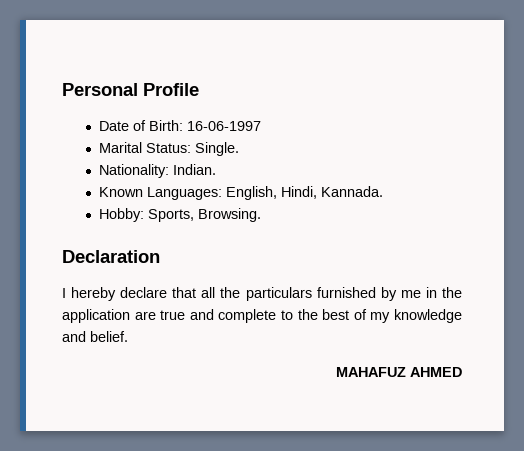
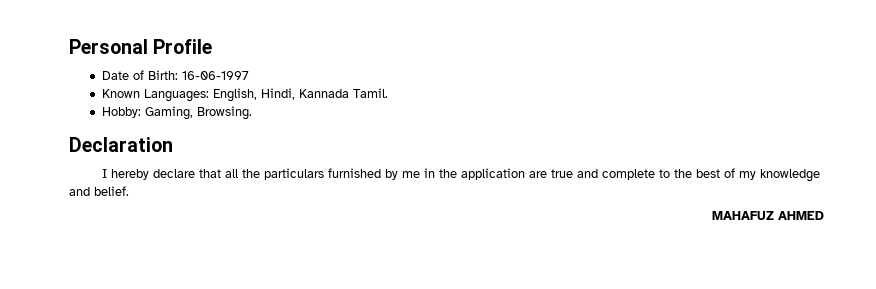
[98,142,239,156] [98,164,216,178] // Marital Status: Single. // Nationality: Indian. -> (249, 75) none
[320,186,383,197] Kannada. -> [298,88,388,98] Kannada Tamil.
[147,209,194,222] Sports, -> [144,106,193,120] Gaming,

